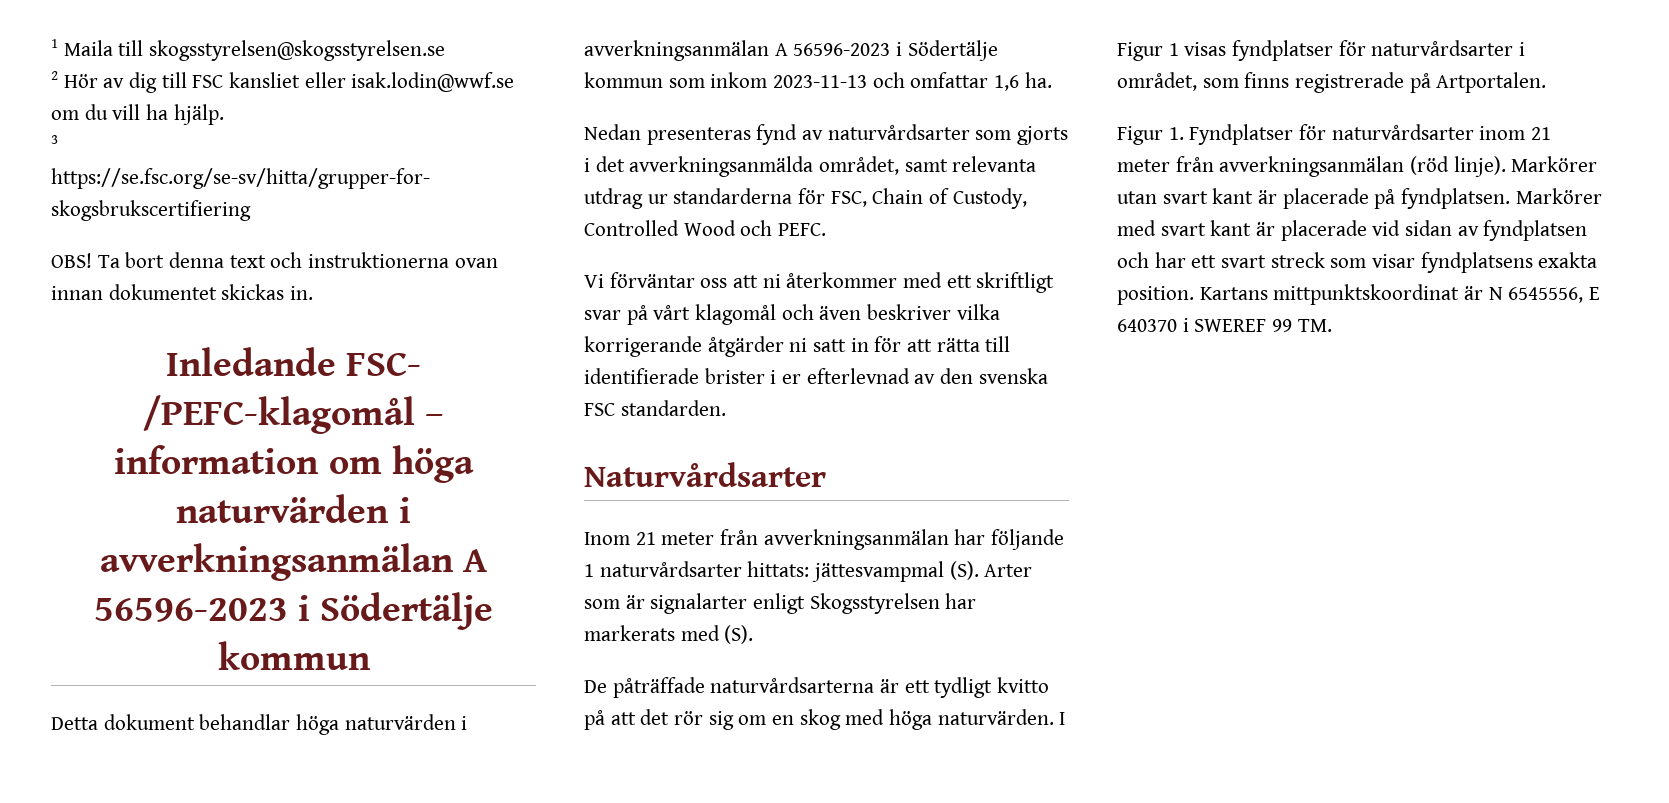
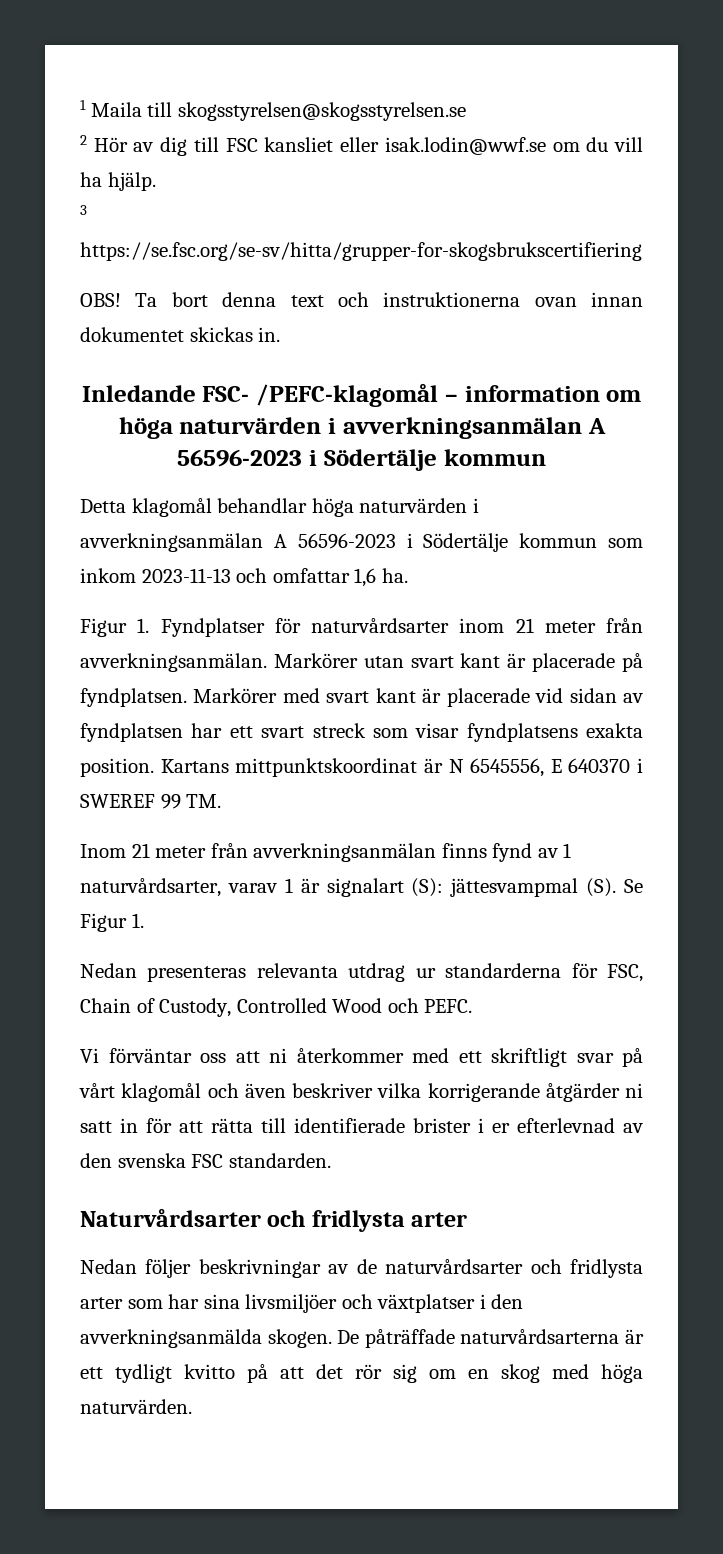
[103,714,195,730] dokument -> [131,498,212,517] klagomål
[584,124,1069,145] [584,156,948,177] Nedan presenteras fynd av naturvårdsarter som gjorts i det avverkningsanmälda området, samt -> [80,618,643,637] [80,653,643,672] [80,688,644,707] [80,723,643,742] [80,758,643,777] [80,794,222,809] [80,843,572,862] [80,878,643,897] [80,913,144,932] [80,963,247,982] Figur 1. Fyndplatser för naturvårdsarter inom 21 meter från avverkningsanmälan. Markörer utan svart kant är placerade på fyndplatsen. Markörer med svart kant är placerade vid sidan av fyndplatsen har ett svart streck som visar fyndplatsens exakta position. Kartans mittpunktskoordinat är N 6545556, E 640370 i SWEREF 99 TM. // Inom 21 meter från avverkningsanmälan finns fynd av 1 naturvårdsarter, varav 1 är signalart (S): jättesvampmal (S). Se Figur 1. // Nedan presenteras
[584,529,1065,550] [584,561,1033,582] [584,593,977,614] [584,625,754,644] // Inom 21 meter från avverkningsanmälan har följande 1 naturvårdsarter hittats: jättesvampmal (S). Arter som är signalarter enligt Skogsstyrelsen har markerats med (S). // -> [267,1210,468,1232] [80,1259,643,1278] [80,1294,524,1313] [80,1329,332,1348] och fridlysta arter // Nedan följer beskrivningar av de naturvårdsarter och fridlysta arter som har sina livsmiljöer och växtplatser i den avverkningsanmälda skogen.
[1059,712,1066,725] [1117,40,1526,61] [1117,72,1547,93] [1117,124,1552,145] [1117,156,1598,177] [1117,188,1602,209] [1117,220,1588,241] [1117,252,1598,273] [1117,284,1601,305] [1117,318,1332,332] I Figur 1 visas fyndplatser för naturvårdsarter i området, som finns registrerade på Artportalen. // Figur 1. Fyndplatser för naturvårdsarter inom 21 meter från avverkningsanmälan (röd linje). Markörer utan svart kant är placerade på fyndplatsen. Markörer med svart kant är placerade vid sidan av fyndplatsen och har ett svart streck som visar fyndplatsens exakta position. Kartans mittpunktskoordinat är N 6545556, E 640370 i SWEREF 99 TM. -> (192, 1406) none

